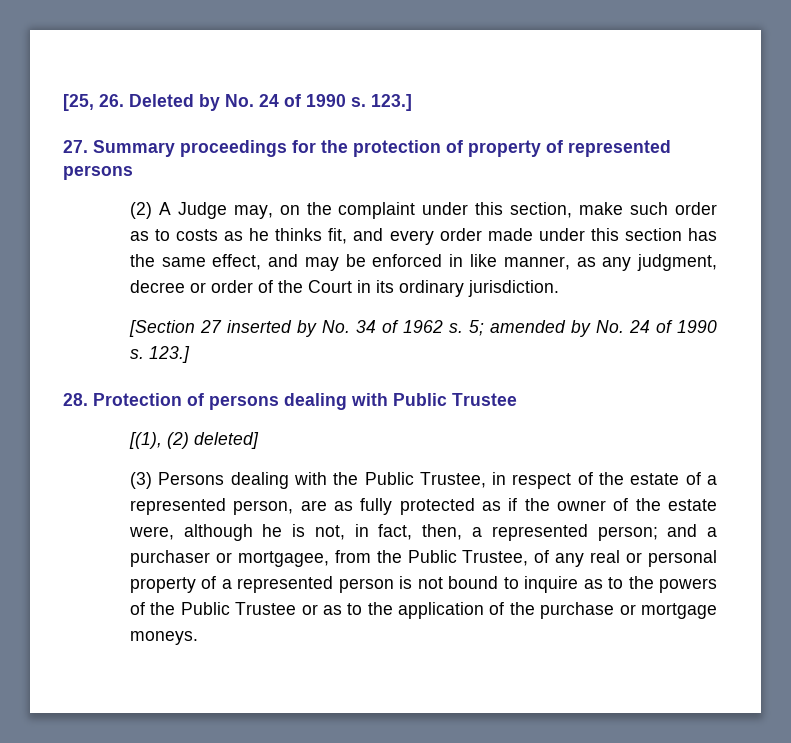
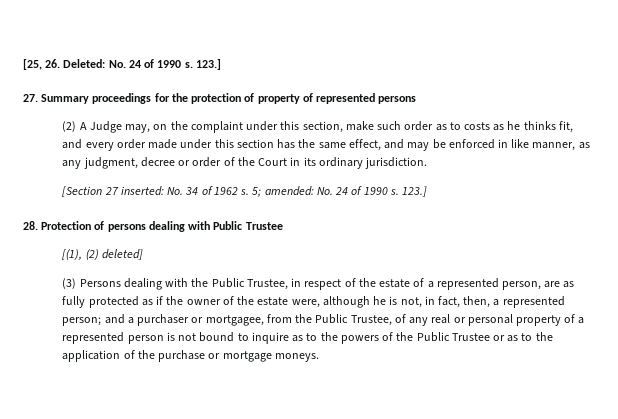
[129,94,220,111] Deleted by -> [63,59,106,68] Deleted:
[226,320,317,337] inserted by -> [120,186,164,196] inserted:
[489,320,591,337] amended by -> [264,186,314,196] amended:

